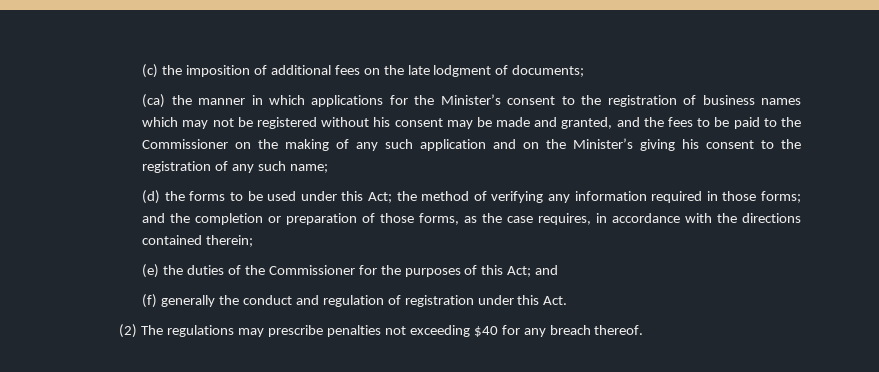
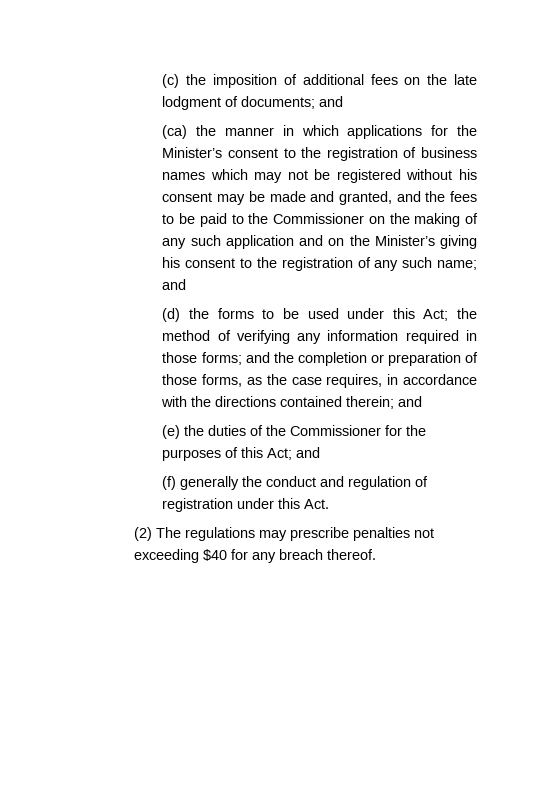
(585, 71) none -> [319,96,344,107] and
(328, 168) none -> [162,279,187,290] and
(254, 241) none -> [398,396,423,407] and

